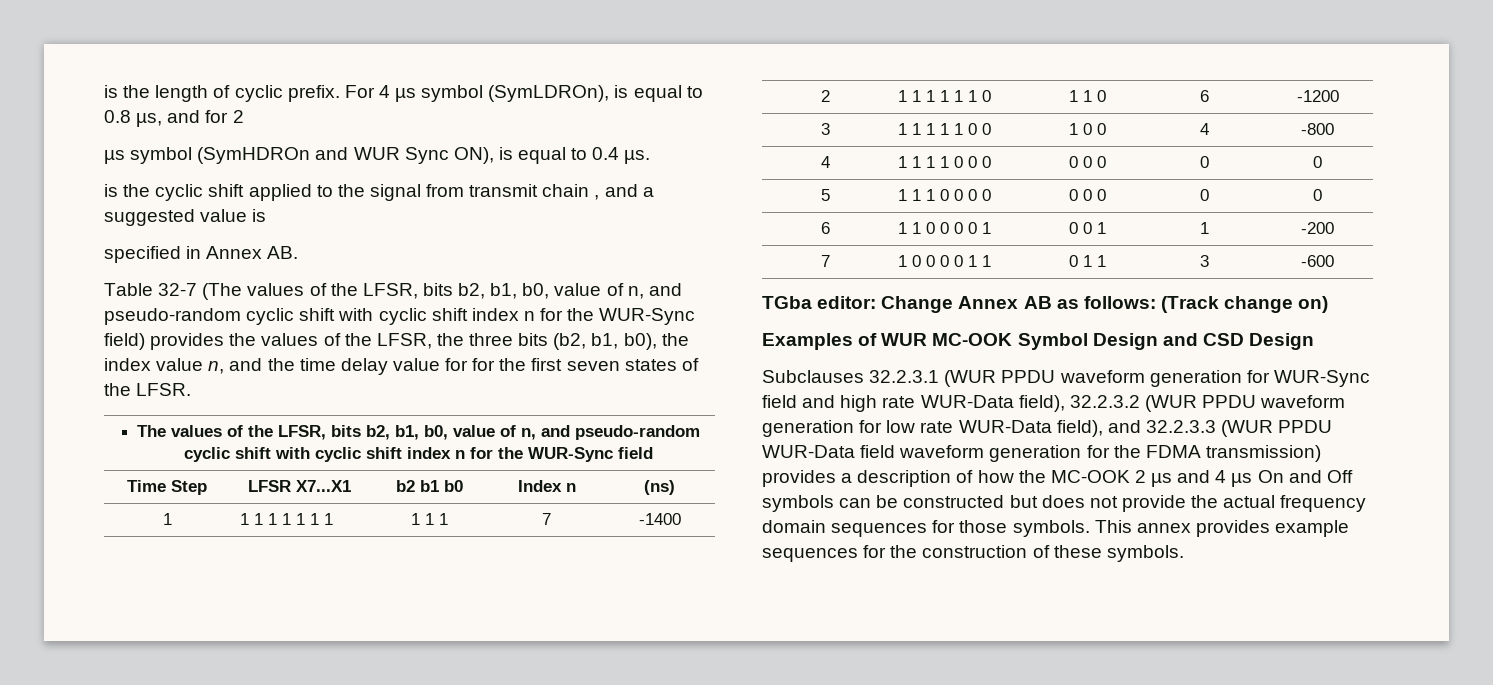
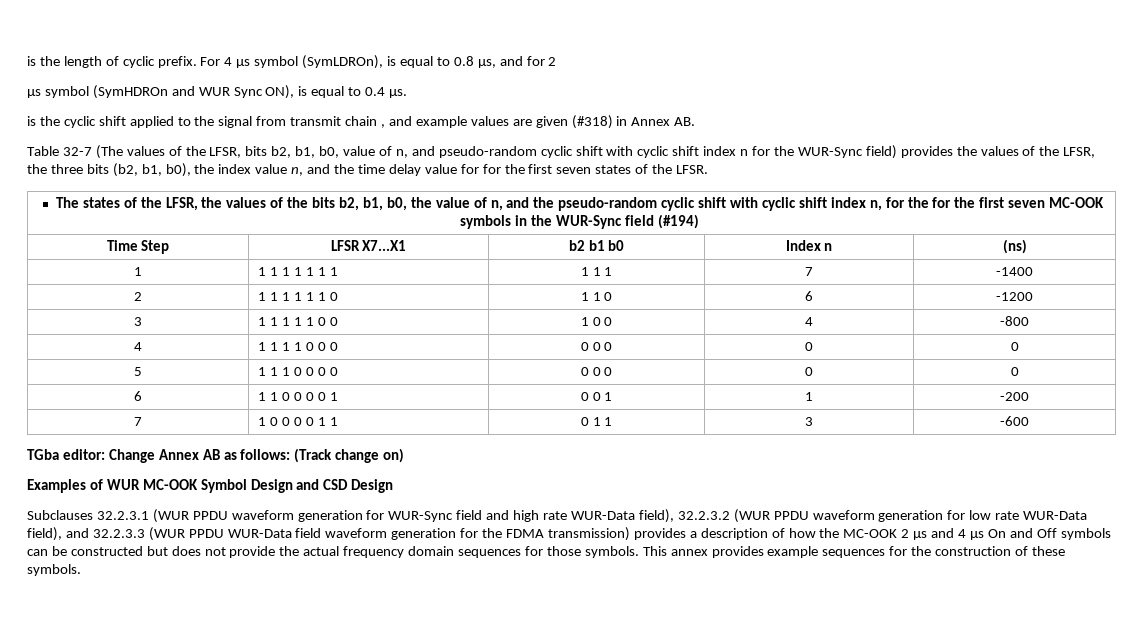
[642,187,654,197] [104,209,267,226] [104,246,181,263] a suggested value is // specified -> [415,115,613,129] example values are given (#318)
[171,425,701,440] [184,447,654,462] values of the LFSR, bits b2, b1, b0, value of n, and pseudo-random cyclic shift with cyclic shift index n for the WUR-Sync field -> [82,197,1105,211] [460,214,699,229] states of the LFSR, the values of the bits b2, b1, b0, the value of n, and the pseudo-random cyclic shift with cyclic shift index n, for the for the first seven MC-OOK symbols in the WUR-Sync field (#194)

